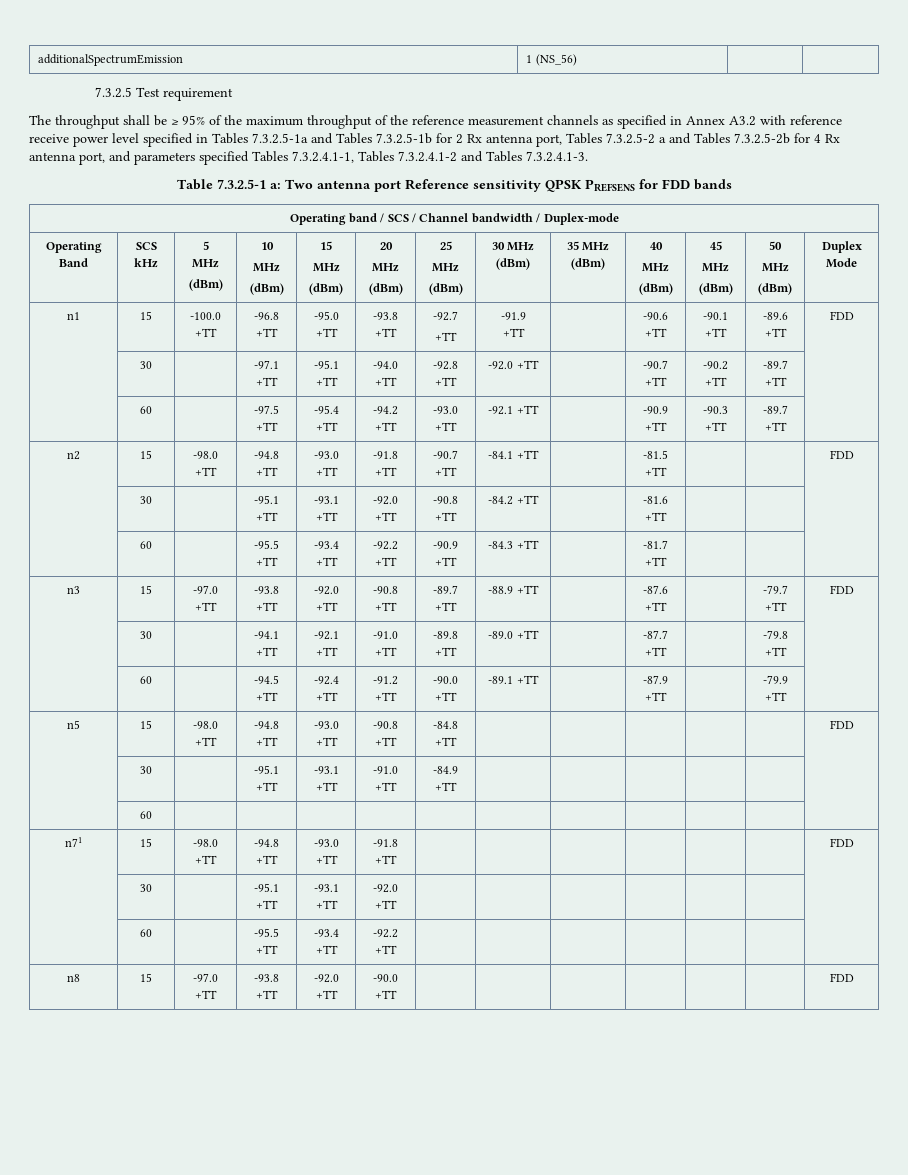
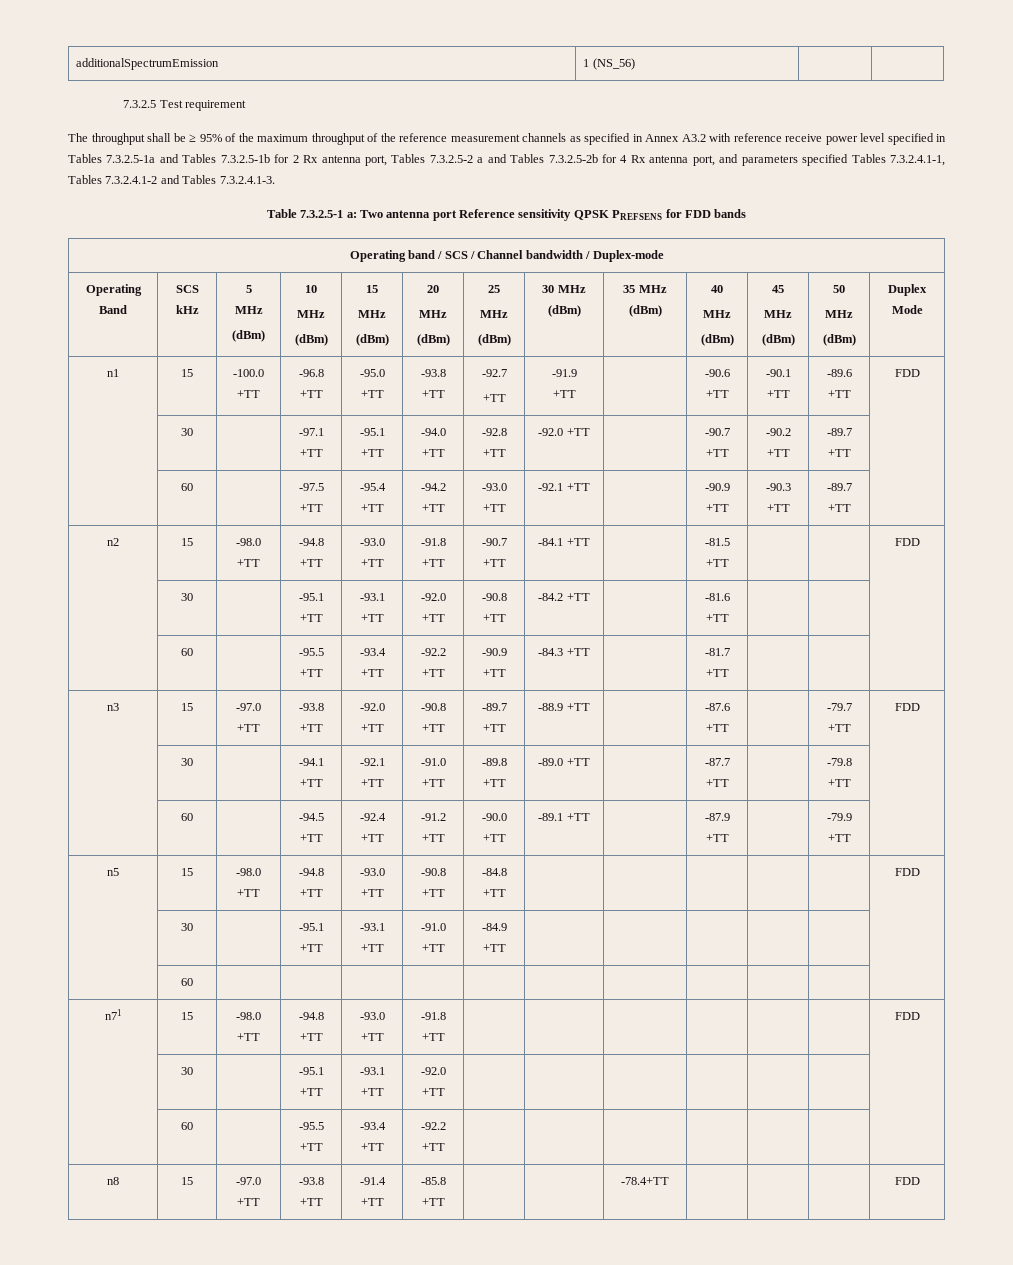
[313,974,339,983] [315,990,338,999] [373,974,398,982] [375,990,397,999] -92.0 +TT | -90.0 +TT | | | -> [359,1177,386,1185] [360,1198,384,1206] [420,1177,446,1185] [421,1198,445,1206] [621,1177,669,1185] -91.4 +TT | -85.8 +TT | | | -78.4+TT

